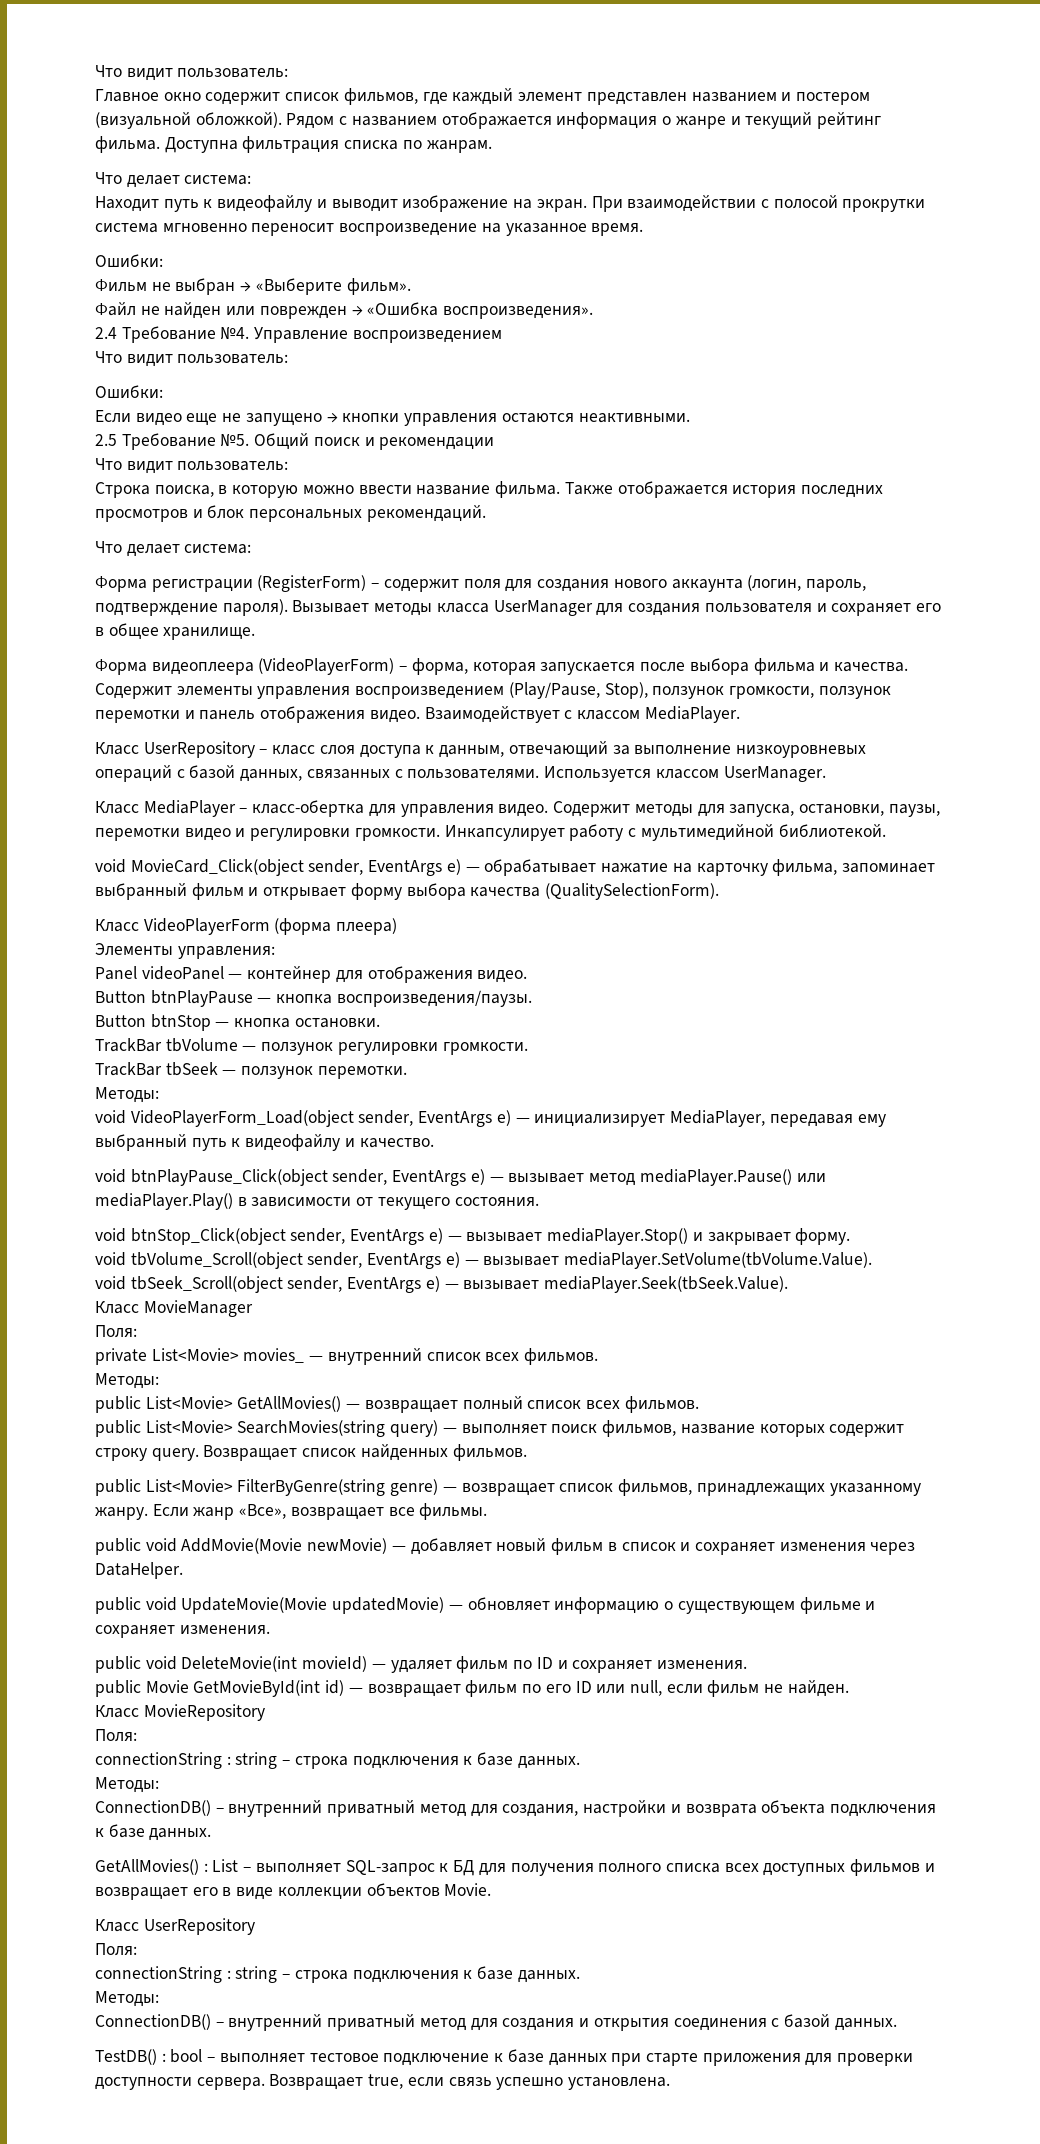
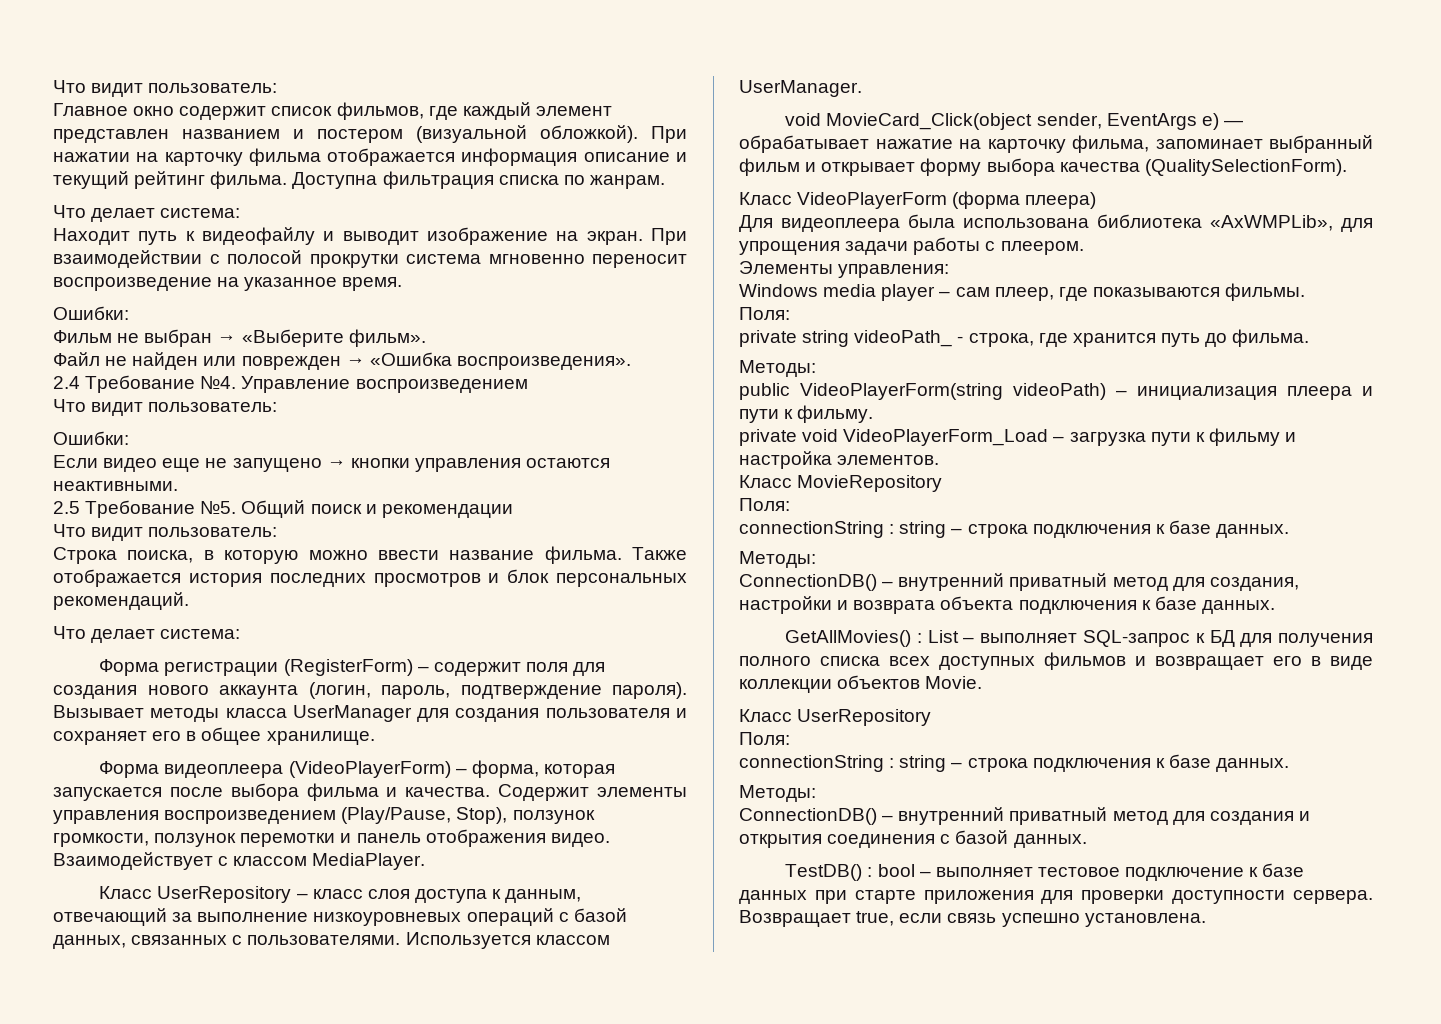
[286,112,726,129] Рядом с названием отображается информация о жанре -> [651,126,687,143] [53,148,670,166] При нажатии на карточку фильма отображается информация описание
[95,800,940,817] [95,824,886,841] // Класс MediaPlayer – класс-обертка для управления видео. Содержит методы для запуска, остановки, паузы, перемотки видео и регулировки громкости. Инкапсулирует работу с мультимедийной библиотекой. -> (862, 88) none
[95,943,275,959] [95,966,528,983] [95,990,532,1007] [95,1014,380,1031] [95,1038,528,1055] [95,1062,407,1079] [95,1087,159,1103] [95,1110,886,1127] [95,1134,434,1151] [95,1169,826,1186] [95,1193,539,1210] [95,1228,851,1245] [95,1252,873,1269] [95,1276,789,1293] [95,1300,253,1317] [95,1325,137,1338] [95,1348,599,1365] [95,1373,159,1389] [95,1396,699,1413] [95,1420,905,1437] [95,1444,527,1461] [95,1479,921,1496] [95,1503,488,1520] [95,1538,916,1555] [95,1562,183,1579] [95,1597,876,1614] [95,1625,270,1638] [95,1656,747,1673] [95,1680,849,1697] Элементы управления: // Panel videoPanel — контейнер для отображения видео. // Button btnPlayPause — кнопка воспроизведения/паузы. // Button btnStop — кнопка остановки. // TrackBar tbVolume — ползунок регулировки громкости. // TrackBar tbSeek — ползунок перемотки. // Методы: // void VideoPlayerForm_Load(object sender, EventArgs e) — инициализирует MediaPlayer, передавая ему выбранный путь к видеофайлу и качество. // void btnPlayPause_Click(object sender, EventArgs e) — вызывает метод mediaPlayer.Pause() или mediaPlayer.Play() в зависимости от текущего состояния. // void btnStop_Click(object sender, EventArgs e) — вызывает mediaPlayer.Stop() и закрывает форму. // void tbVolume_Scroll(object sender, EventArgs e) — вызывает mediaPlayer.SetVolume(tbVolume.Value). // void tbSeek_Scroll(object sender, EventArgs e) — вызывает mediaPlayer.Seek(tbSeek.Value). // Класс MovieManager // Поля: // private List<Movie> movies_ — внутренний список всех фильмов. // Методы: // public List<Movie> GetAllMovies() — возвращает полный список всех фильмов. // public List<Movie> SearchMovies(string query) — выполняет поиск фильмов, название которых содержит строку query. Возвращает список найденных фильмов. // public List<Movie> FilterByGenre(string genre) — возвращает список фильмов, принадлежащих указанному жанру. Если жанр «Все», возвращает все фильмы. // public void AddMovie(Movie newMovie) — добавляет новый фильм в список и сохраняет изменения через DataHelper. // public void UpdateMovie(Movie updatedMovie) — обновляет информацию о существующем фильме и сохраняет изменения. // public void DeleteMovie(int movieId) — удаляет фильм по ID и сохраняет изменения. // public Movie GetMovieById(int id) — возвращает фильм по его ID или null, если фильм не найден. -> [739,214,1373,232] [739,237,1084,255] [739,261,950,278] [739,283,1306,301] [739,307,790,320] [739,329,1310,347] [739,360,816,377] [739,383,1373,400] [739,405,874,423] [739,428,1297,446] [739,451,940,469] Для видеоплеера была использована библиотека «AxWMPLib», для упрощения задачи работы с плеером. // Элементы управления: // Windows media player – сам плеер, где показываются фильмы. // Поля: // private string videoPath_ - строка, где хранится путь до фильма. // Методы: // public VideoPlayerForm(string videoPath) – инициализация плеера и пути к фильму. // private void VideoPlayerForm_Load – загрузка пути к фильму и настройка элементов.

